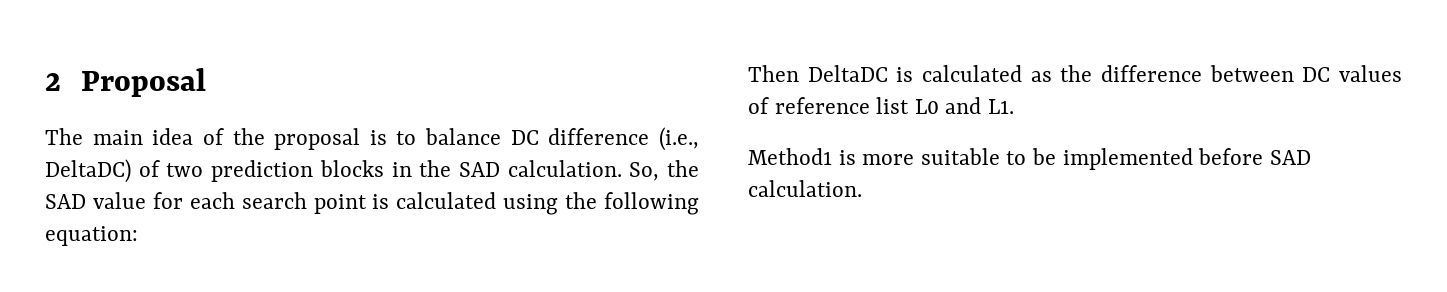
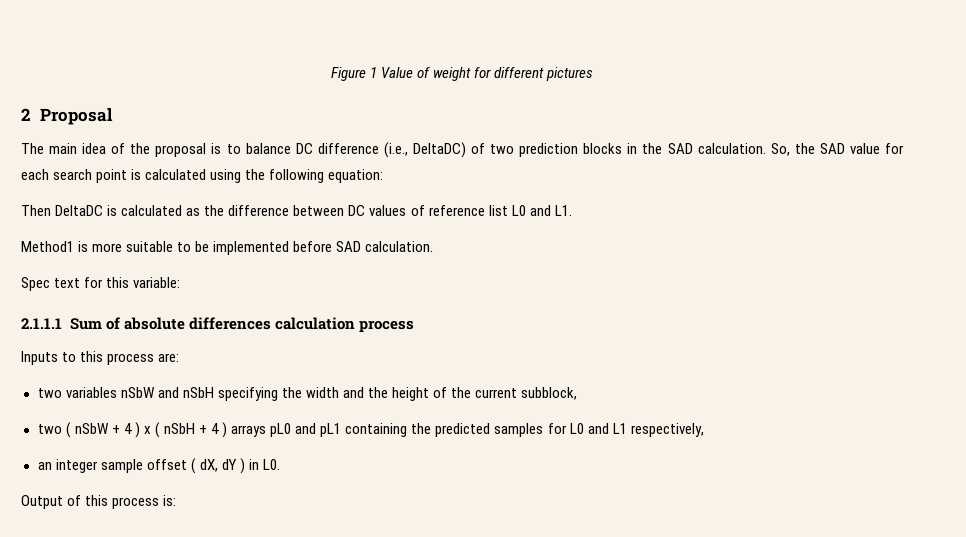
(45, 82) none -> [330,67,594,81] Figure 1 Value of weight for different pictures //
(862, 188) none -> [21,277,181,291] [21,317,414,333] [21,351,180,365] [37,387,578,401] [37,422,704,438] [37,458,280,474] [21,495,177,509] // Spec text for this variable: // 2.1.1.1 Sum of absolute differences calculation process // Inputs to this process are: // two variables nSbW and nSbH specifying the width and the height of the current subblock, // two ( nSbW + 4 ) x ( nSbH + 4 ) arrays pL0 and pL1 containing the predicted samples for L0 and L1 respectively, // an integer sample offset ( dX, dY ) in L0. // Output of this process is:

